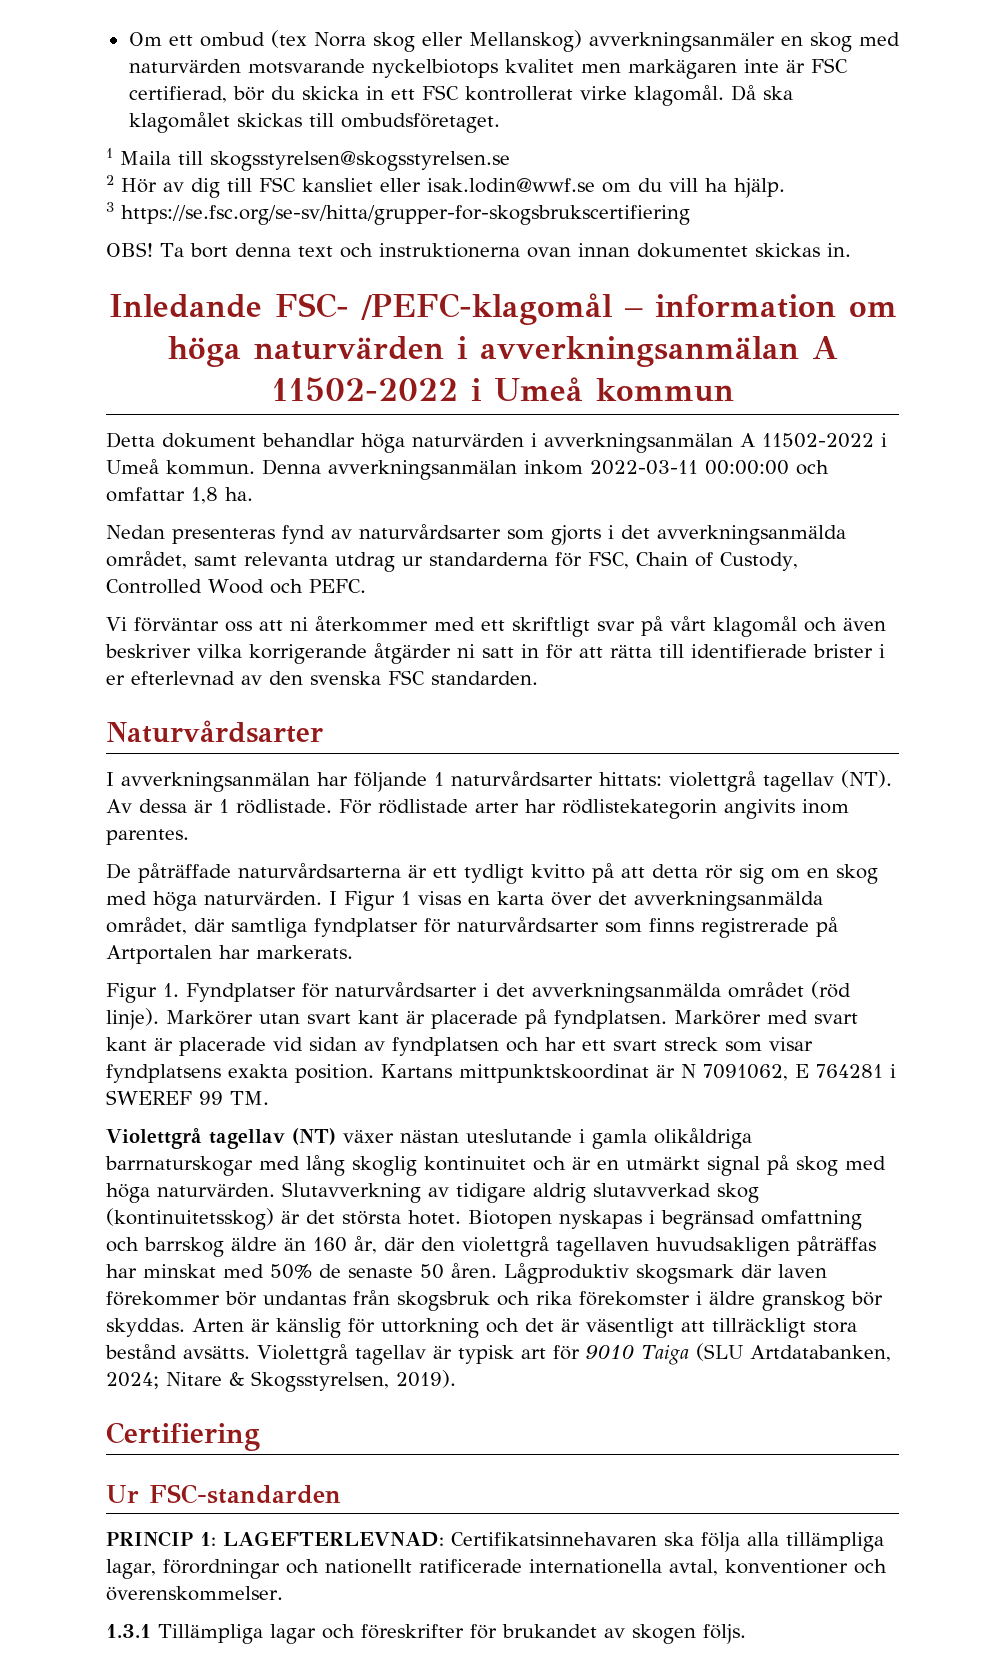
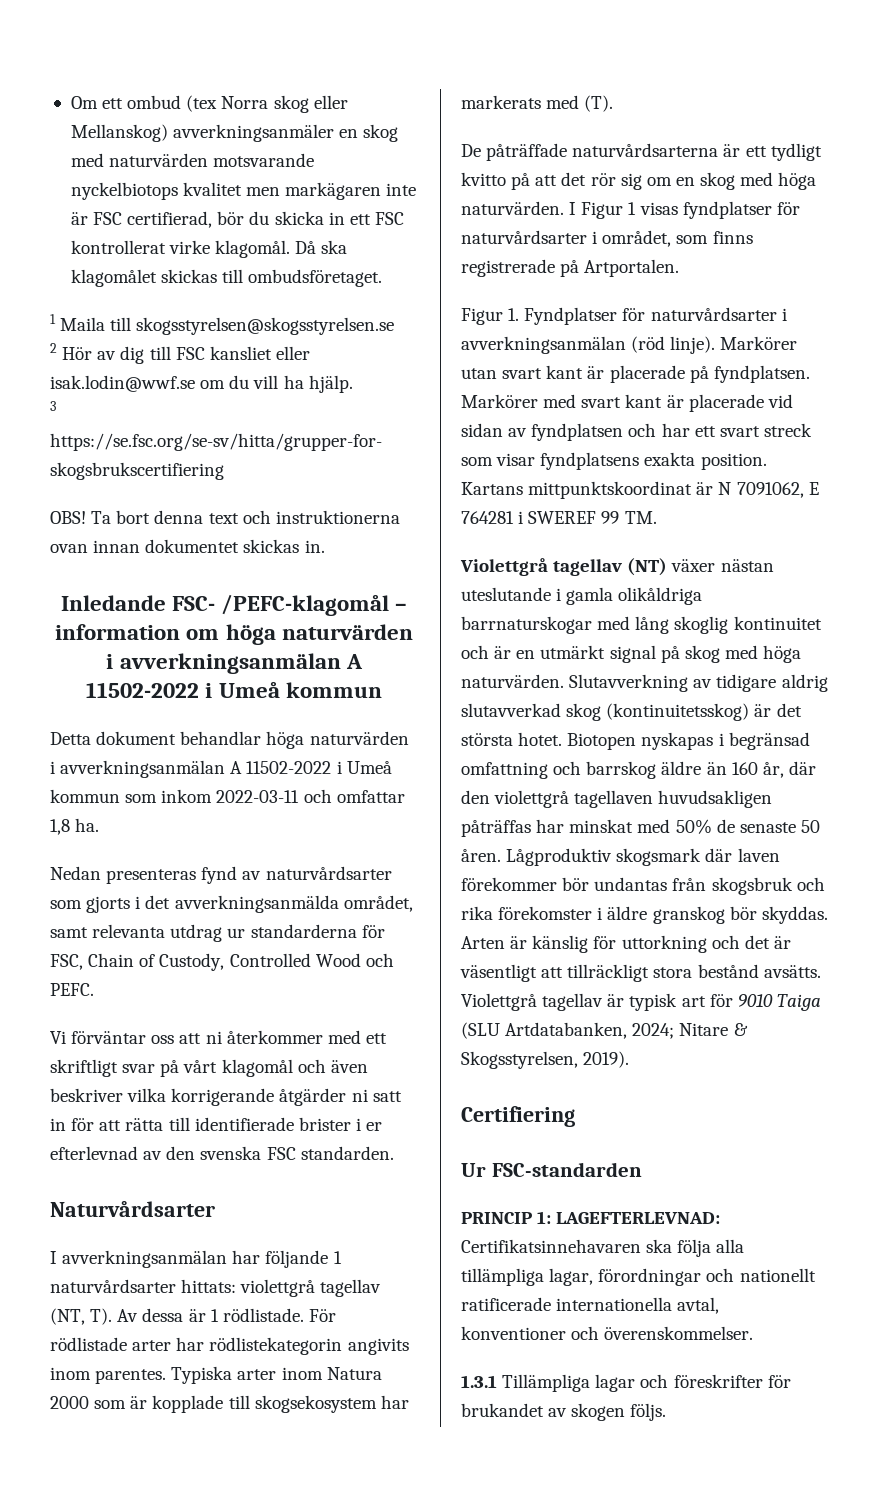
[166,459,517,480] kommun. Denna avverkningsanmälan -> [50,789,158,803] kommun som
[705,460,789,475] 00:00:00 -> (300, 796) none
[841,770,892,788] (NT). -> [50,1308,113,1325] (NT, T).
(189, 837) none -> [171,1366,382,1384] [50,1395,409,1413] [461,95,614,112] Typiska arter inom Natura 2000 som är kopplade till skogsekosystem har markerats med (T).
[652,864,698,878] detta -> [561,172,587,186] det
[468,891,823,911] [106,917,307,938] en karta över det avverkningsanmälda området, där samtliga -> (678, 208) none
(599, 924) none -> [592,230,672,247] i området,
[106,945,353,964] Artportalen har markerats. -> [584,259,680,277] Artportalen.
[496,982,804,1003] det avverkningsanmälda området -> [461,336,626,354] avverkningsanmälan

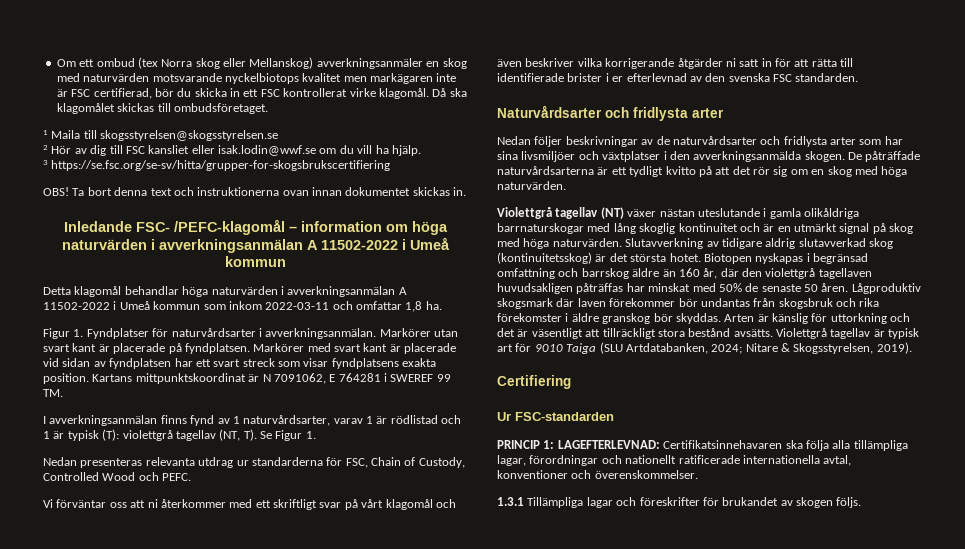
[96,731,177,745] dokument -> [74,286,122,297] klagomål
[50,866,392,884] [50,895,413,913] [50,927,88,938] Nedan presenteras fynd av naturvårdsarter som gjorts i det avverkningsanmälda området, samt -> [43,328,458,339] [43,343,457,354] [43,358,437,369] [43,373,451,384] [43,389,63,397] [43,415,462,426] [43,429,316,441] [43,457,143,468] Figur 1. Fyndplatser för naturvårdsarter i avverkningsanmälan. Markörer utan svart kant är placerade på fyndplatsen. Markörer med svart kant är placerade vid sidan av fyndplatsen har ett svart streck som visar fyndplatsens exakta position. Kartans mittpunktskoordinat är N 7091062, E 764281 i SWEREF 99 TM. // I avverkningsanmälan finns fynd av 1 naturvårdsarter, varav 1 är rödlistad och 1 är typisk (T): violettgrå tagellav (NT, T). Se Figur 1. // Nedan presenteras
[50,1250,342,1268] [50,1279,382,1297] [50,1308,336,1325] [50,1337,409,1355] [50,1366,382,1384] [50,1395,409,1413] [461,95,614,112] // I avverkningsanmälan har följande 1 naturvårdsarter hittats: violettgrå tagellav (NT, T). Av dessa är 1 rödlistade. För rödlistade arter har rödlistekategorin angivits inom parentes. Typiska arter inom Natura 2000 som är kopplade till skogsekosystem har markerats med (T). // -> [605,107,724,121] [497,136,903,147] [497,151,845,162] och fridlysta arter // Nedan följer beskrivningar av de naturvårdsarter och fridlysta arter som har sina livsmiljöer och växtplatser i den avverkningsanmälda skogen.
[569,201,800,219] [461,230,753,247] [461,259,680,277] [461,307,787,325] [461,336,798,354] [461,365,810,383] [461,394,793,412] [461,423,812,441] [461,452,767,470] [461,481,819,499] [461,511,657,524] I Figur 1 visas fyndplatser för naturvårdsarter i området, som finns registrerade på Artportalen. // Figur 1. Fyndplatser för naturvårdsarter i avverkningsanmälan (röd linje). Markörer utan svart kant är placerade på fyndplatsen. Markörer med svart kant är placerade vid sidan av fyndplatsen och har ett svart streck som visar fyndplatsens exakta position. Kartans mittpunktskoordinat är N 7091062, E 764281 i SWEREF 99 TM. -> (566, 185) none

